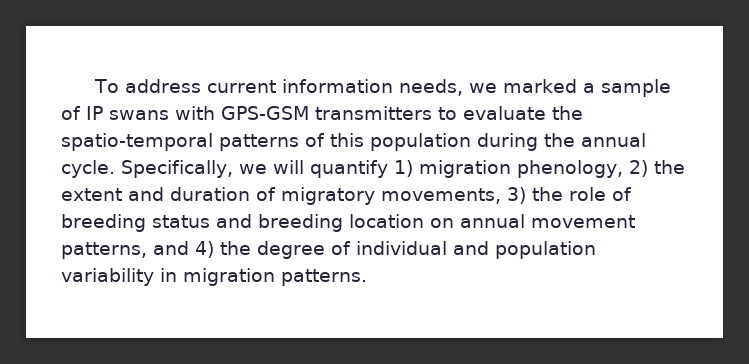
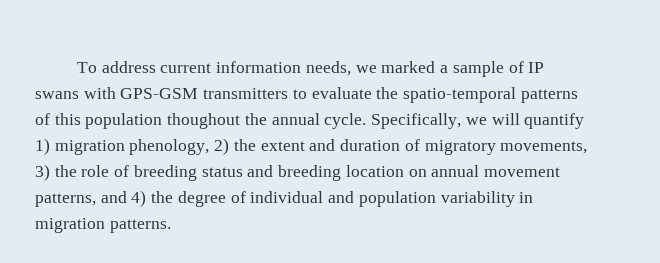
[477,133,538,151] during -> [167,113,241,129] thoughout

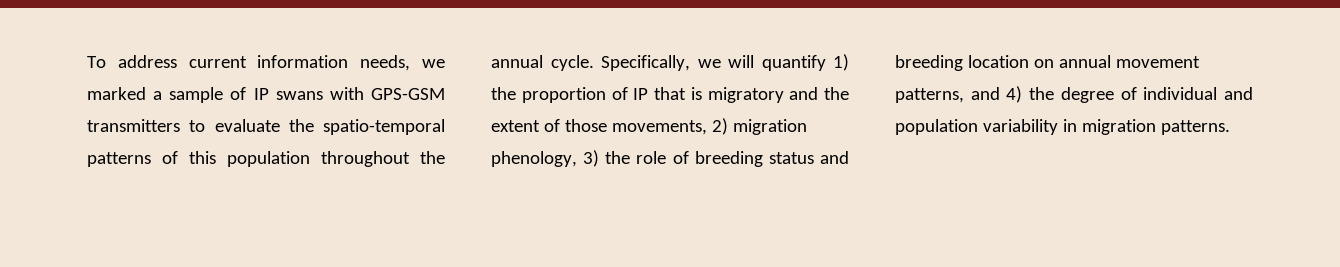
[167,113,241,129] thoughout -> [321,151,410,167] throughout
[54,138,588,155] migration phenology, 2) the extent and duration of migratory movements, -> [491,87,849,103] [491,118,807,135] [491,151,577,167] the proportion of IP that is migratory and the extent of those movements, 2) migration phenology,

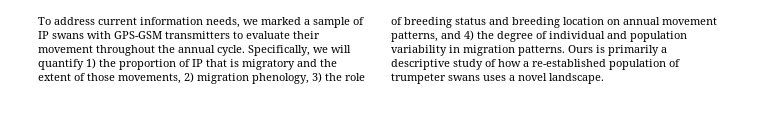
[288,119,445,135] [87,151,310,167] the spatio-temporal patterns of this population -> [293,31,320,39] [38,45,93,53] their movement
(1230, 127) none -> [568,45,667,56] [391,59,680,70] [391,73,604,84] Ours is primarily a descriptive study of how a re-established population of trumpeter swans uses a novel landscape.

